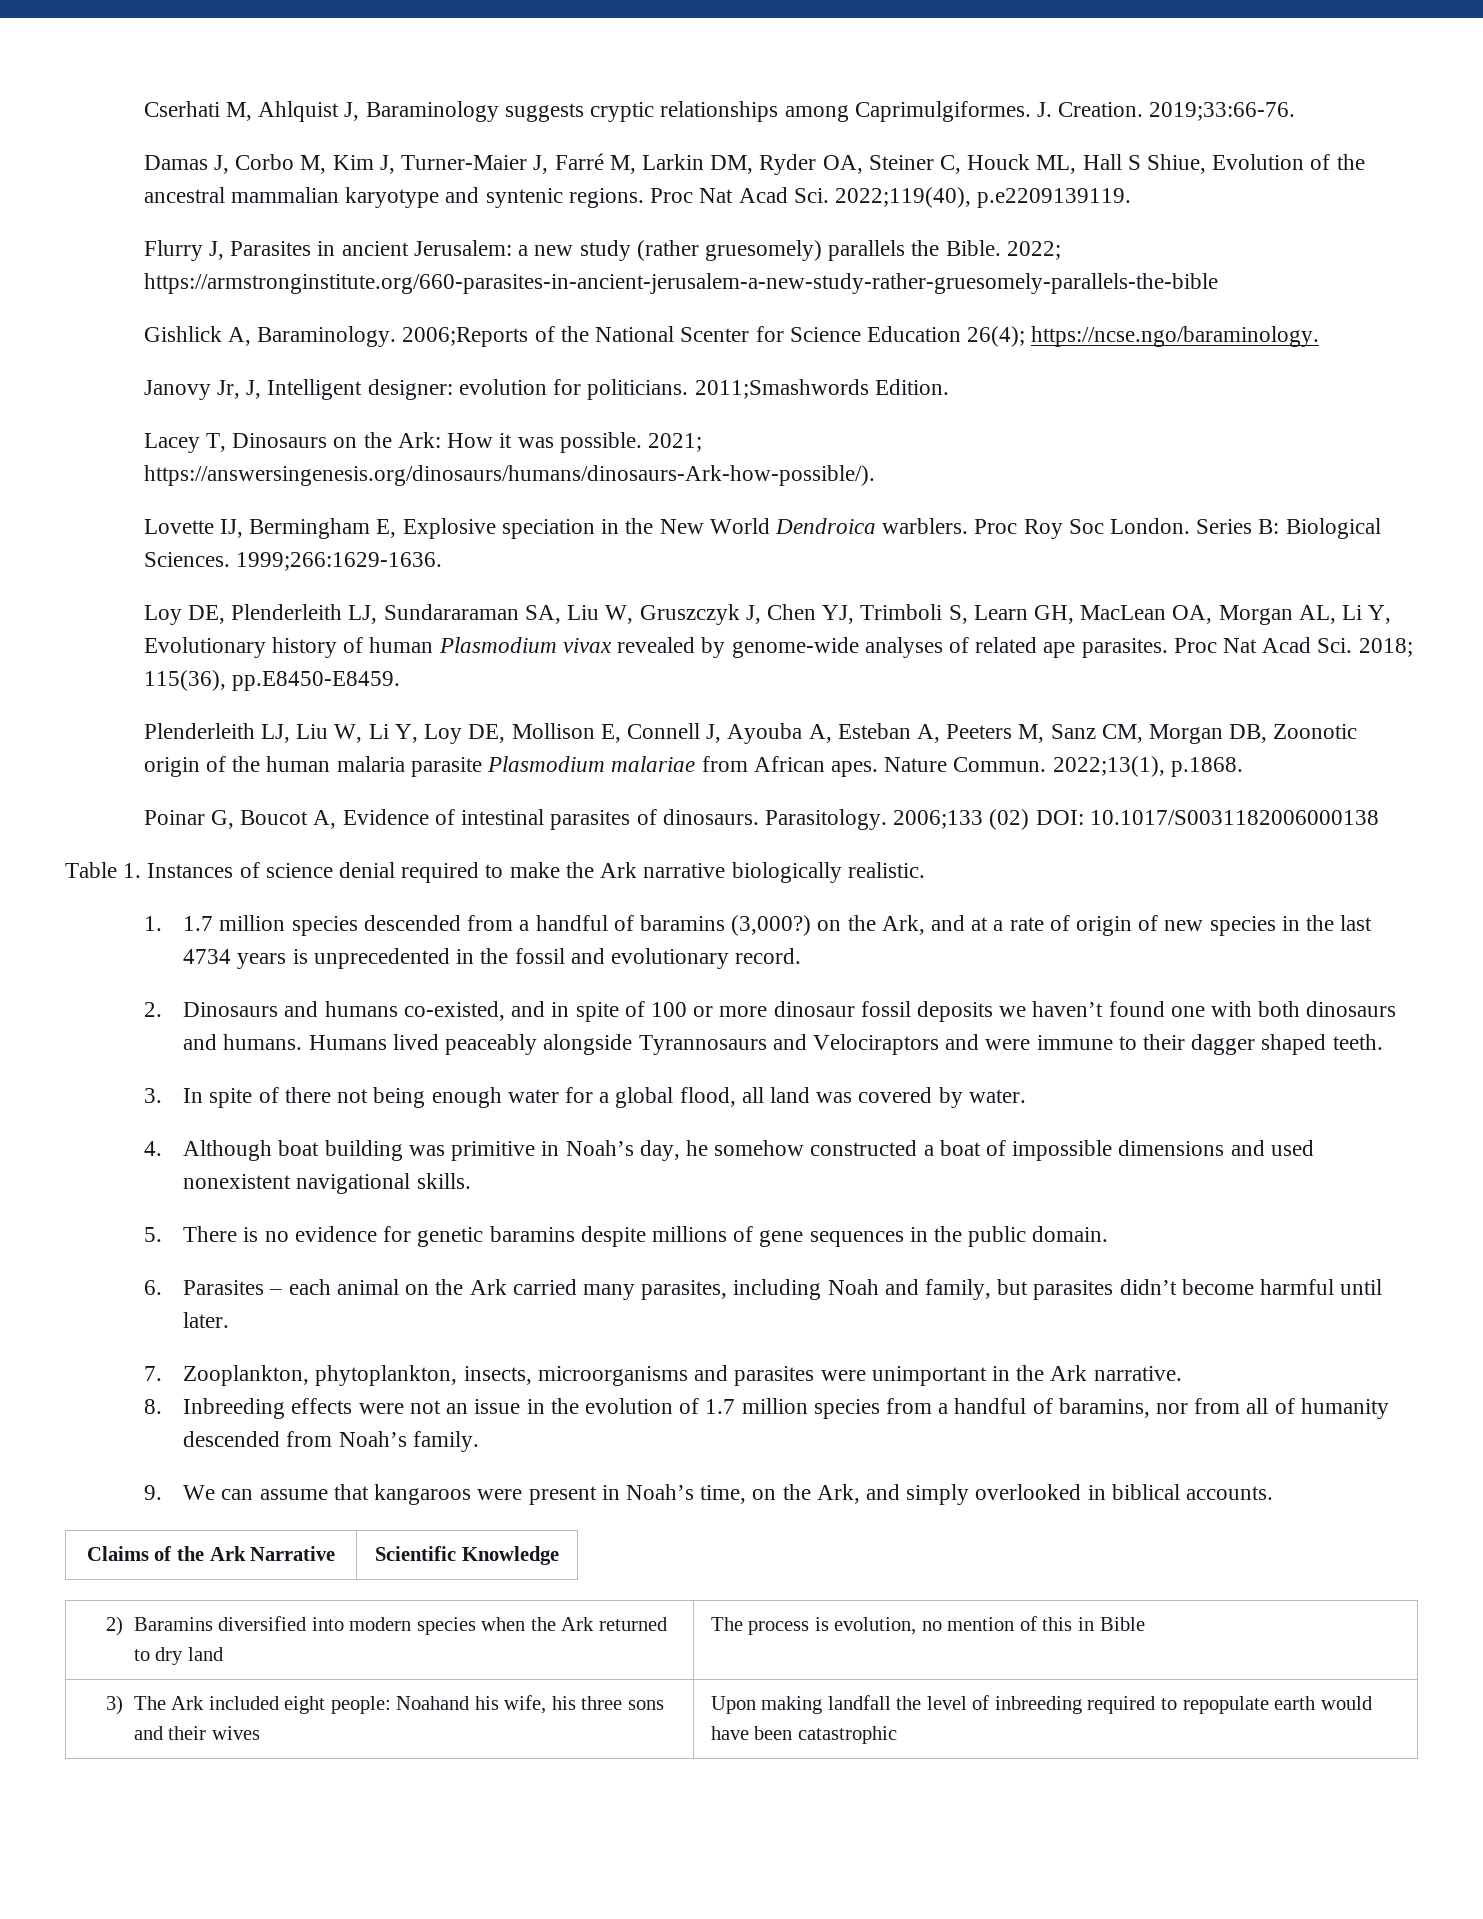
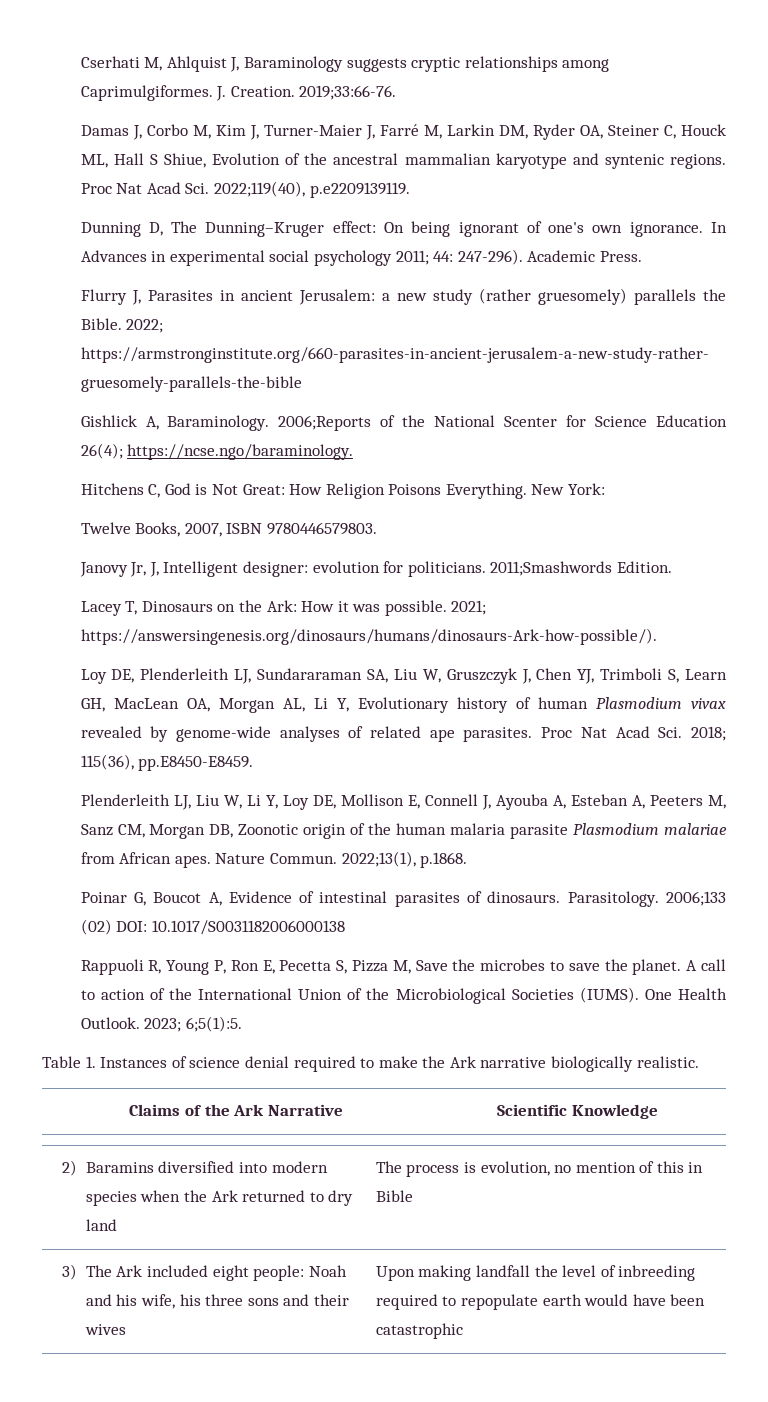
(1132, 198) none -> [80,221,727,237] [80,249,642,266] // Dunning D, The Dunning–Kruger effect: On being ignorant of one's own ignorance. In Advances in experimental social psychology 2011; 44: 247-296). Academic Press.
(1320, 336) none -> [80,483,606,499] [80,522,377,537] // Hitchens C, God is Not Great: How Religion Poisons Everything. New York: // Twelve Books, 2007, ISBN 9780446579803.
[143,518,1381,539] [143,552,443,571] // Lovette IJ, Bermingham E, Explosive speciation in the New World Dendroica warblers. Proc Roy Soc London. Series B: Biological Sciences. 1999;266:1629-1636. -> (657, 636) none
(1379, 817) none -> [80,959,726,975] [80,987,727,1004] [80,1016,242,1032] // Rappuoli R, Young P, Ron E, Pecetta S, Pizza M, Save the microbes to save the planet. A call to action of the International Union of the Microbiological Societies (IUMS). One Health Outlook. 2023; 6;5(1):5.
[143,915,1373,936] [183,948,802,969] [143,1001,1397,1022] [183,1034,1383,1055] [143,1087,1026,1108] [143,1140,1314,1161] [183,1173,471,1194] [143,1226,1109,1247] [143,1279,1383,1300] [183,1312,230,1328] [143,1365,1182,1386] [143,1398,1389,1419] [183,1431,479,1452] [143,1484,1274,1505] // 1. 1.7 million species descended from a handful of baramins (3,000?) on the Ark, and at a rate of origin of new species in the last 4734 years is unprecedented in the fossil and evolutionary record. // 2. Dinosaurs and humans co-existed, and in spite of 100 or more dinosaur fossil deposits we haven’t found one with both dinosaurs and humans. Humans lived peaceably alongside Tyrannosaurs and Velociraptors and were immune to their dagger shaped teeth. // 3. In spite of there not being enough water for a global flood, all land was covered by water. // 4. Although boat building was primitive in Noah’s day, he somehow constructed a boat of impossible dimensions and used nonexistent navigational skills. // 5. There is no evidence for genetic baramins despite millions of gene sequences in the public domain. // 6. Parasites – each animal on the Ark carried many parasites, including Noah and family, but parasites didn’t become harmful until later. // 7. Zooplankton, phytoplankton, insects, microorganisms and parasites were unimportant in the Ark narrative. // 8. Inbreeding effects were not an issue in the evolution of 1.7 million species from a handful of baramins, nor from all of humanity descended from Noah’s family. // 9. We can assume that kangaroos were present in Noah’s time, on the Ark, and simply overlooked in biblical accounts. -> (699, 1062) none
[396,1696,470,1710] Noahand -> [308,1265,347,1277] [85,1294,112,1306] Noah and

